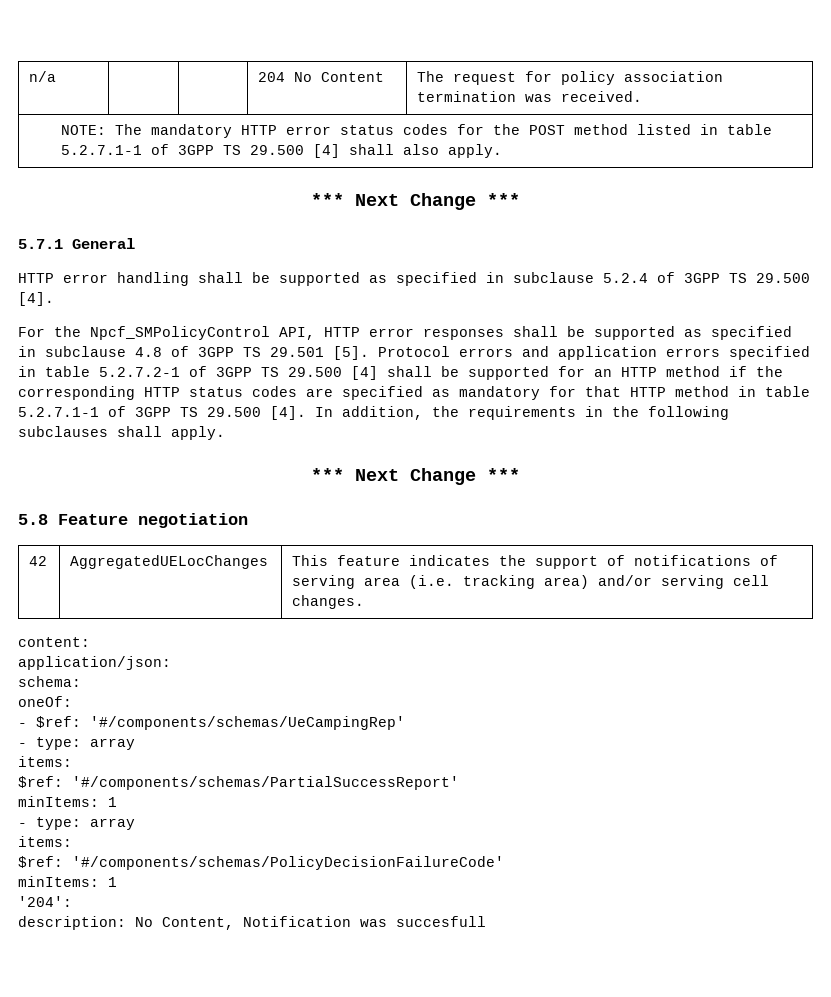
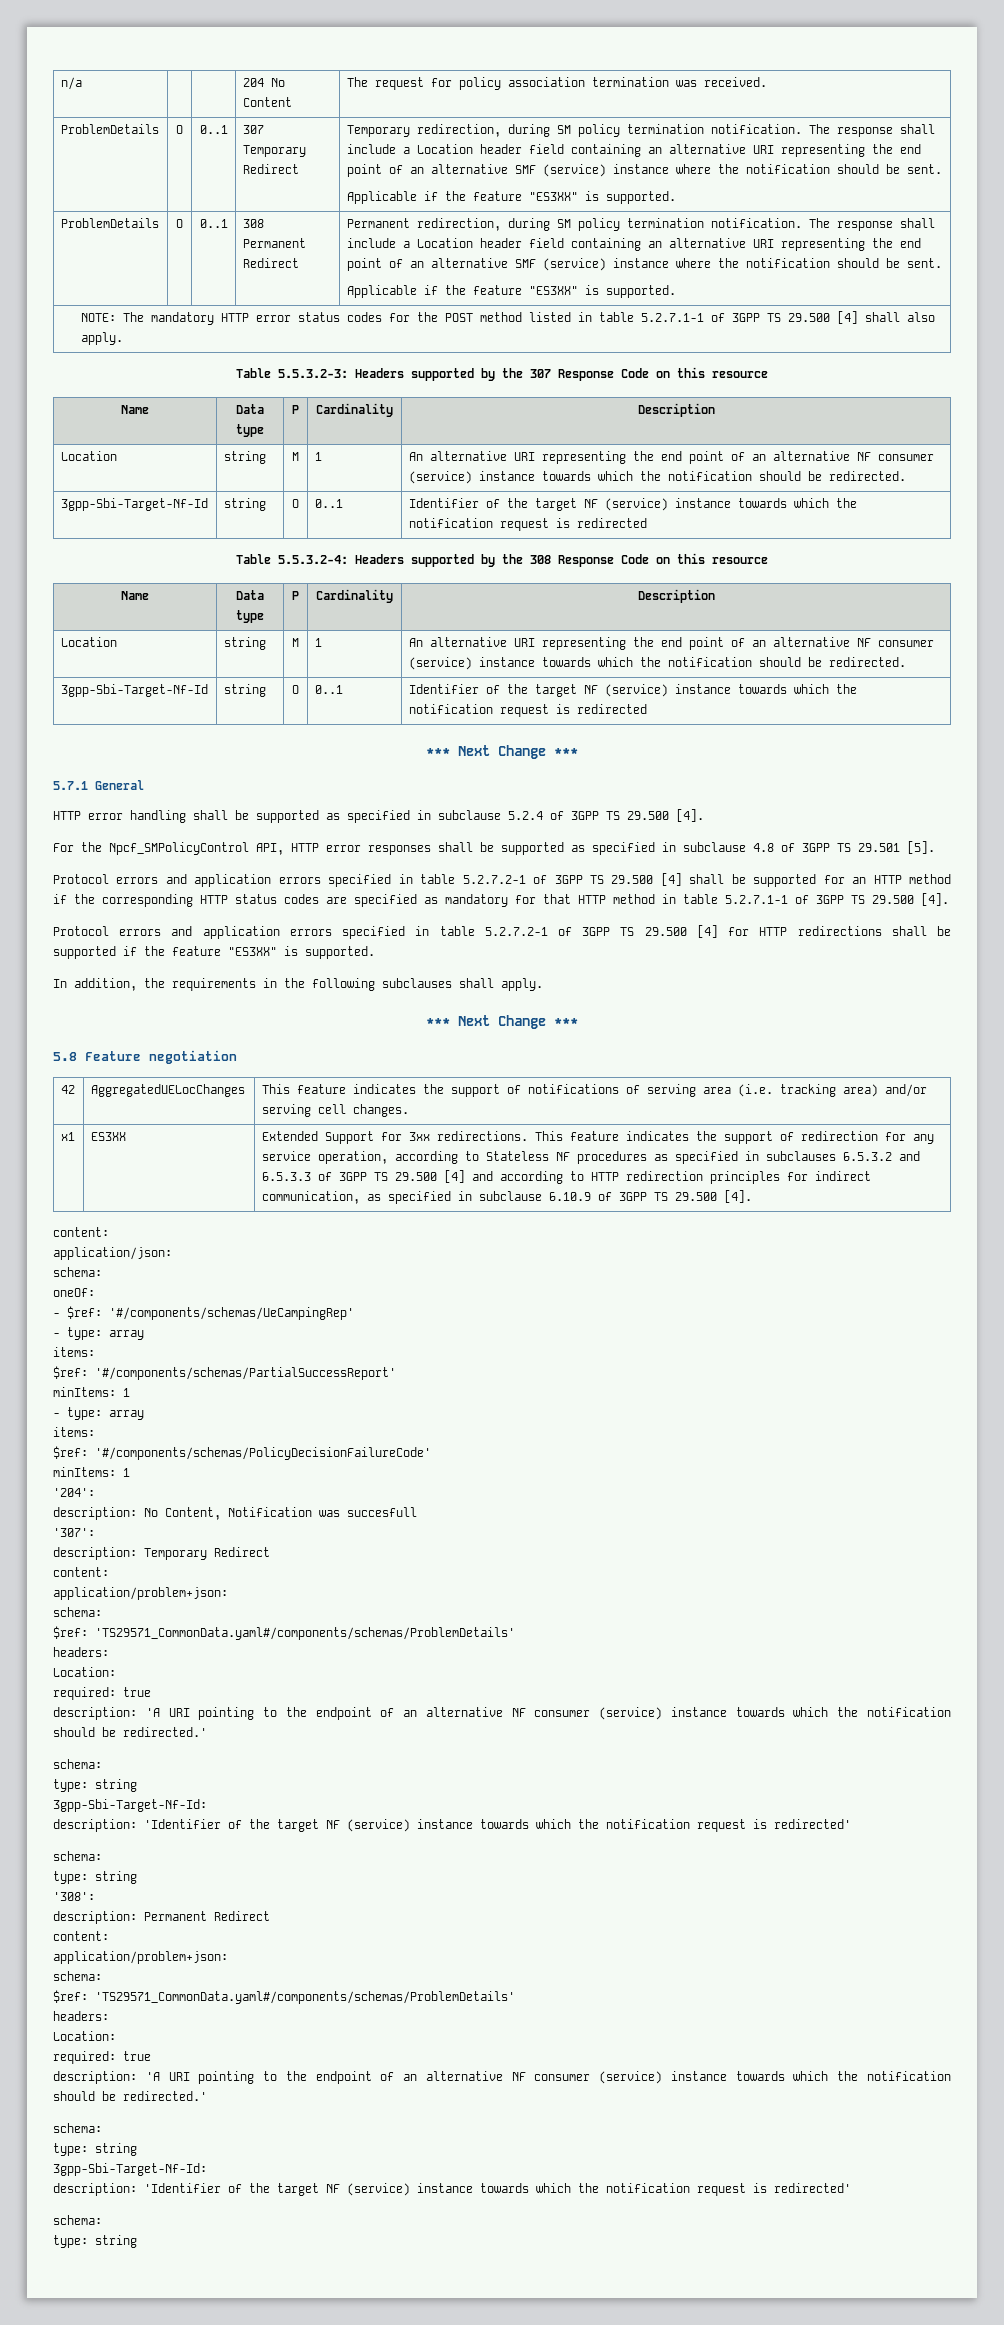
(643, 96) none -> [60,124,159,134] [176,125,183,134] [199,125,228,134] [242,125,264,134] [242,145,306,157] [242,164,299,174] [346,124,935,137] [346,144,921,157] [346,164,942,177] [346,191,676,204] [60,218,159,228] [176,219,183,228] [199,219,228,228] [242,219,264,228] [242,238,306,248] [242,258,299,268] [346,218,935,231] [346,238,921,251] [346,258,942,271] [346,285,676,298] // ProblemDetails | O | 0..1 | 307 Temporary Redirect | Temporary redirection, during SM policy termination notification. The response shall include a Location header field containing an alternative URI representing the end point of an alternative SMF (service) instance where the notification should be sent. // Applicable if the feature "ES3XX" is supported. // ProblemDetails | O | 0..1 | 308 Permanent Redirect | Permanent redirection, during SM policy termination notification. The response shall include a Location header field containing an alternative URI representing the end point of an alternative SMF (service) instance where the notification should be sent. // Applicable if the feature "ES3XX" is supported.
(503, 151) none -> [236,367,768,381] [121,405,149,414] [236,404,264,414] [236,424,264,437] [292,405,299,414] [316,403,393,417] [637,403,715,417] [60,451,117,461] [223,451,266,464] [292,452,299,461] [314,452,322,461] [408,451,934,464] [408,471,906,484] [60,498,208,511] [223,498,266,511] [292,499,299,508] [314,499,343,508] [408,498,857,511] [408,518,647,531] [236,553,768,567] [121,591,149,600] [236,590,264,600] [236,610,264,623] [292,591,299,600] [316,589,393,603] [637,589,715,603] [60,637,117,647] [223,637,266,650] [292,638,299,647] [314,638,322,647] [408,637,934,650] [408,657,906,670] [60,684,208,697] [223,684,266,697] [292,685,299,694] [314,685,343,694] [408,684,857,697] [408,704,647,717] // Table 5.5.3.2-3: Headers supported by the 307 Response Code on this resource // Name | Data type | P | Cardinality | Description // Location | string | M | 1 | An alternative URI representing the end point of an alternative NF consumer (service) instance towards which the notification should be redirected. // 3gpp-Sbi-Target-Nf-Id | string | O | 0..1 | Identifier of the target NF (service) instance towards which the notification request is redirected // Table 5.5.3.2-4: Headers supported by the 308 Response Code on this resource // Name | Data type | P | Cardinality | Description // Location | string | M | 1 | An alternative URI representing the end point of an alternative NF consumer (service) instance towards which the notification should be redirected. // 3gpp-Sbi-Target-Nf-Id | string | O | 0..1 | Identifier of the target NF (service) instance towards which the notification request is redirected
(369, 353) none -> (935, 847) //
(306, 413) none -> [53,925,951,939] [53,946,375,959] // Protocol errors and application errors specified in table 5.2.7.2-1 of 3GPP TS 29.500 [4] for HTTP redirections shall be supported if the feature "ES3XX" is supported. //
(365, 602) none -> [60,1132,75,1141] [90,1132,126,1141] [261,1131,934,1144] [261,1151,920,1164] [261,1170,871,1184] [261,1190,752,1204] // x1 | ES3XX | Extended Support for 3xx redirections. This feature indicates the support of redirection for any service operation, according to Stateless NF procedures as specified in subclauses 6.5.3.2 and 6.5.3.3 of 3GPP TS 29.500 [4] and according to HTTP redirection principles for indirect communication, as specified in subclause 6.10.9 of 3GPP TS 29.500 [4].
(486, 921) none -> [53,1528,95,1537] [53,1547,270,1560] [53,1567,109,1577] [53,1587,228,1600] [53,1607,102,1617] [53,1626,515,1640] [53,1647,109,1657] [53,1667,116,1677] [53,1687,151,1700] [53,1707,951,1720] [53,1727,207,1737] [53,1759,102,1769] [53,1779,137,1792] [53,1799,207,1812] [53,1819,851,1832] [53,1851,102,1861] [53,1871,137,1884] [53,1892,95,1901] [53,1911,270,1924] [53,1931,109,1941] [53,1951,228,1964] [53,1971,102,1981] [53,1990,515,2004] [53,2011,109,2021] [53,2031,116,2041] [53,2051,151,2064] [53,2071,951,2084] [53,2091,207,2101] [53,2123,102,2133] [53,2143,137,2156] [53,2163,207,2176] [53,2183,851,2196] [53,2215,102,2225] [53,2235,137,2248] // '307': // description: Temporary Redirect // content: // application/problem+json: // schema: // $ref: 'TS29571_CommonData.yaml#/components/schemas/ProblemDetails' // headers: // Location: // required: true // description: 'A URI pointing to the endpoint of an alternative NF consumer (service) instance towards which the notification should be redirected.' // schema: // type: string // 3gpp-Sbi-Target-Nf-Id: // description: 'Identifier of the target NF (service) instance towards which the notification request is redirected' // schema: // type: string // '308': // description: Permanent Redirect // content: // application/problem+json: // schema: // $ref: 'TS29571_CommonData.yaml#/components/schemas/ProblemDetails' // headers: // Location: // required: true // description: 'A URI pointing to the endpoint of an alternative NF consumer (service) instance towards which the notification should be redirected.' // schema: // type: string // 3gpp-Sbi-Target-Nf-Id: // description: 'Identifier of the target NF (service) instance towards which the notification request is redirected' // schema: // type: string

